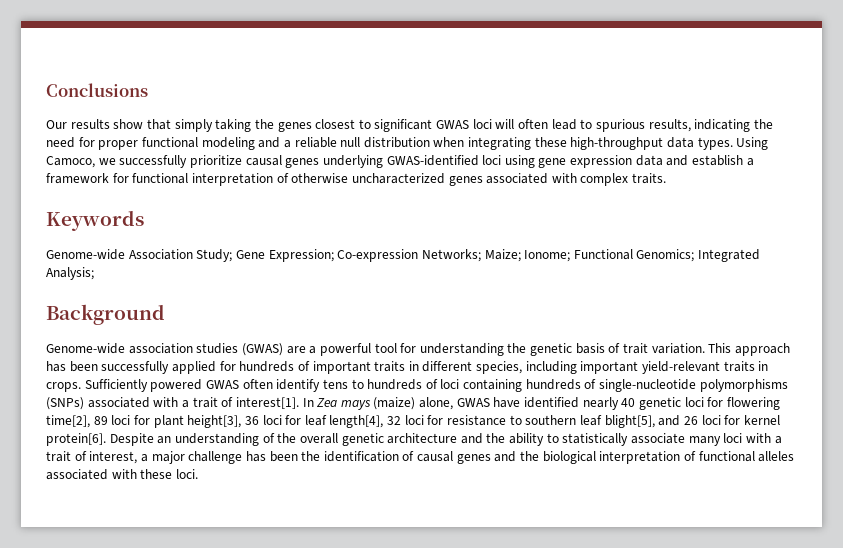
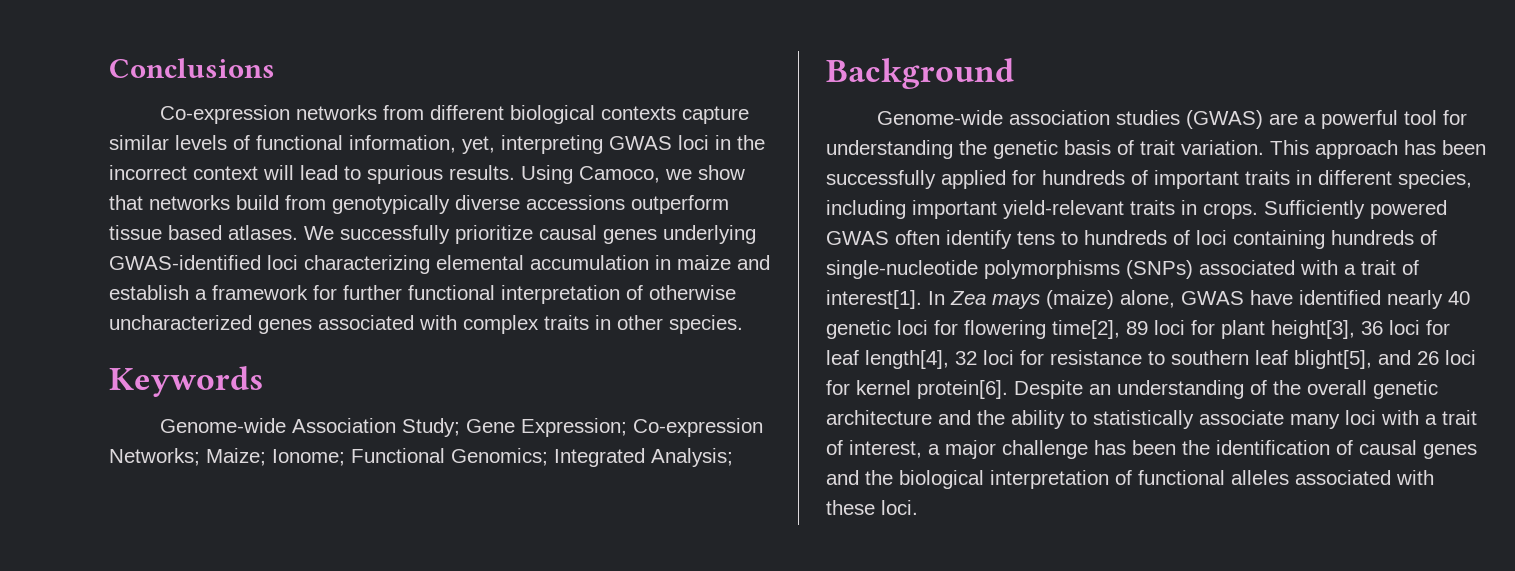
[46,119,773,132] [46,137,769,150] [46,156,116,168] Our results show that simply taking the genes closest to significant GWAS loci will often lead to spurious results, indicating the need for proper functional modeling and a reliable null distribution when integrating these high-throughput data types. Using Camoco, we -> [160,105,750,124] [109,135,765,154] [109,165,745,184] [109,195,729,214] [109,225,334,240] Co-expression networks from different biological contexts capture similar levels of functional information, yet, interpreting GWAS loci in the incorrect context will lead to spurious results. Using Camoco, we show that networks build from genotypically diverse accessions outperform tissue based atlases. We
[504,155,663,168] using gene expression data -> [304,255,731,274] characterizing elemental accumulation in maize
(129, 178) none -> [343,285,402,300] further
[632,173,667,184] traits. -> [544,315,743,334] traits in other species.

